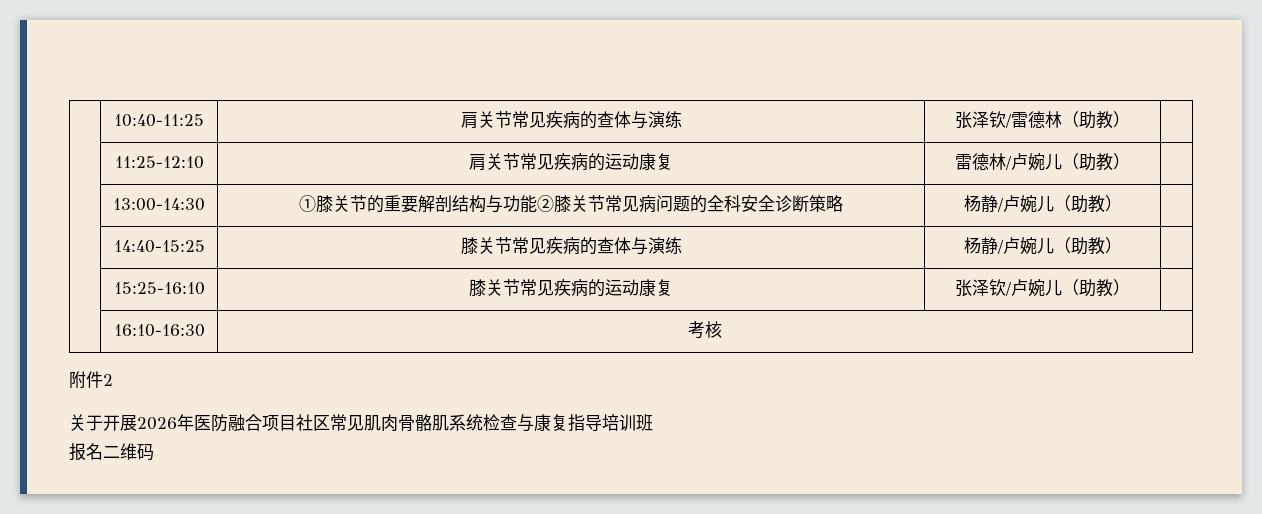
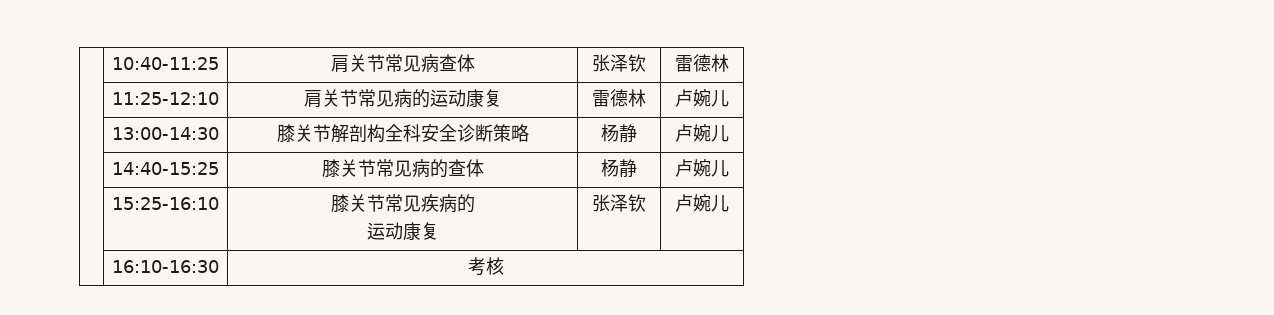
[545,111,682,129] [955,111,1130,129] 疾病的查体与演练 | 张泽钦/雷德林（助教） | -> [420,54,475,73] [592,54,646,72] [675,54,729,72] 病查体 | 张泽钦 | 雷德林
[554,153,571,170] 疾 -> (394, 98) none
[1005,153,1130,171] /卢婉儿（助教） | -> [675,89,729,107] | 卢婉儿
[299,195,707,213] ①膝关节的重要解剖结构与功能②膝关节常见病问题的 -> [276,124,385,143] 膝关节解剖构
[996,195,1122,213] /卢婉儿（助教） | -> [675,124,729,142] | 卢婉儿
[545,237,682,255] [963,237,1122,255] 疾病的查体与演练 | 杨静/卢婉儿（助教） | -> [411,159,484,178] [601,159,637,177] [675,159,729,177] 病的查体 | 杨静 | 卢婉儿
(605, 288) none -> (475, 203) //
[1005,279,1130,297] /卢婉儿（助教） | -> [675,194,729,212] | 卢婉儿
[69,371,113,389] [69,414,653,432] [69,443,154,461] // 附件2 // 关于开展2026年医防融合项目社区常见肌肉骨骼肌系统检查与康复指导培训班 // 报名二维码 -> (504, 266) none

